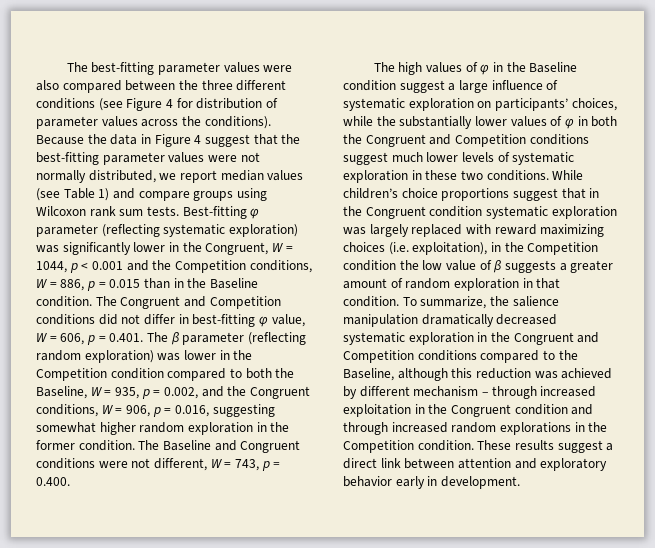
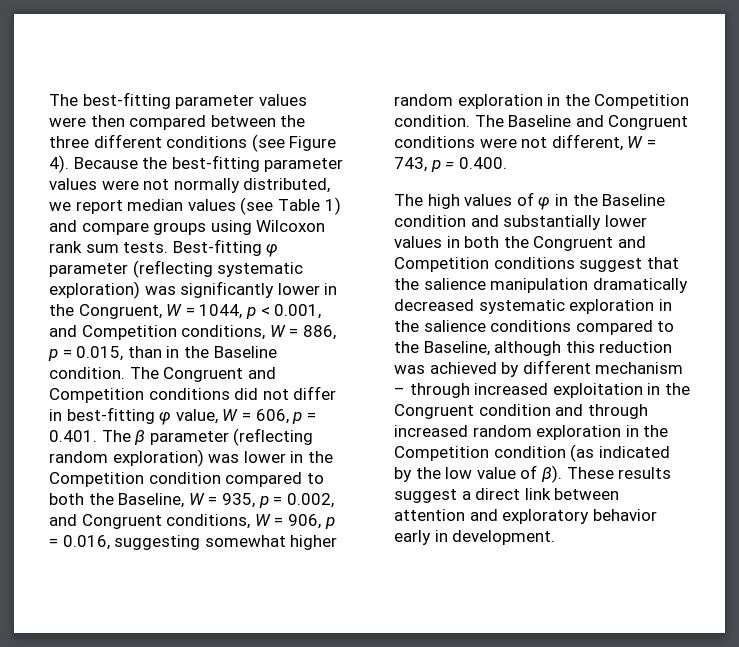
[36,80,59,91] also -> [90,115,125,127] then
[165,98,278,109] [36,116,271,129] [36,134,278,147] 4 for distribution of parameter values across the conditions). Because the data in Figure 4 suggest that -> [49,155,138,173] 4). Because
[91,260,172,271] 0.001 and the -> [274,304,322,319] [49,325,77,337] 0.001, and
[109,279,141,288] 0.015 -> [76,346,124,361] 0.015,
[227,386,247,396] the -> (77, 520) none
[36,440,75,450] former -> [594,94,690,109] Competition
[399,80,559,93] [343,98,617,111] [343,116,396,126] suggest a large influence of systematic exploration on participants’ choices, while the -> [470,215,499,227] and
[550,116,574,129] of φ -> (442, 242) none
[391,152,575,165] [343,170,584,183] [343,188,600,201] [343,206,617,219] [343,224,605,237] [343,242,599,255] [343,260,614,273] [343,278,561,291] [343,296,487,309] much lower levels of systematic exploration in these two conditions. While children’s choice proportions suggest that in the Congruent condition systematic exploration was largely replaced with reward maximizing choices (i.e. exploitation), in the Competition condition the low value of β suggests a greater amount of random exploration in that condition. To summarize, -> [646,257,679,269] that
[513,332,600,345] [343,350,414,363] Congruent and Competition -> [423,320,486,332] salience
[499,422,608,435] [343,440,474,453] explorations in the Competition condition. -> [536,425,669,440] [394,444,670,462] [394,465,562,483] exploration in the Competition condition (as indicated by the low value of β).

